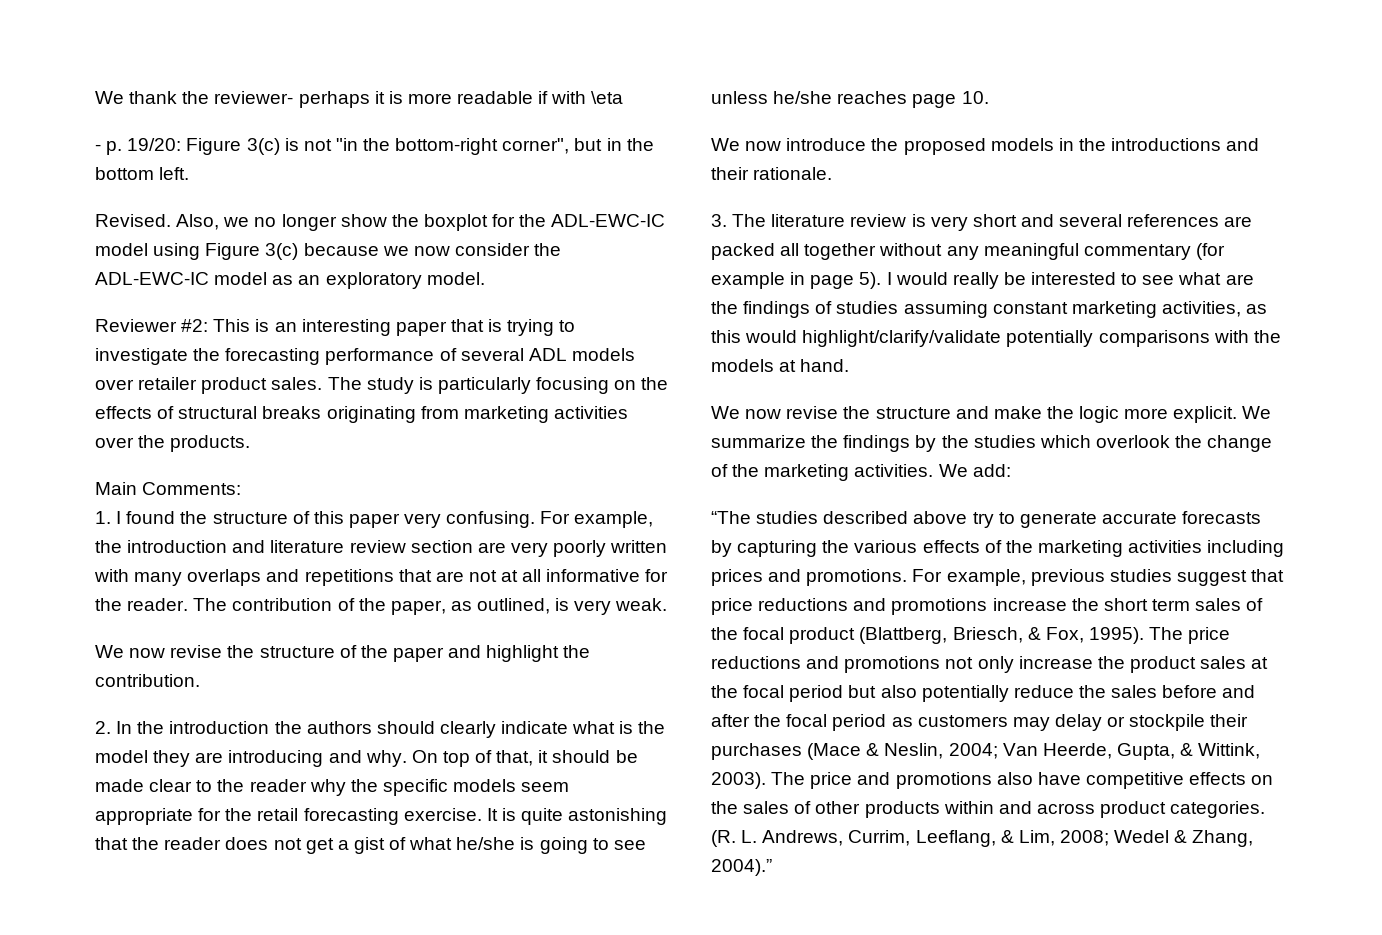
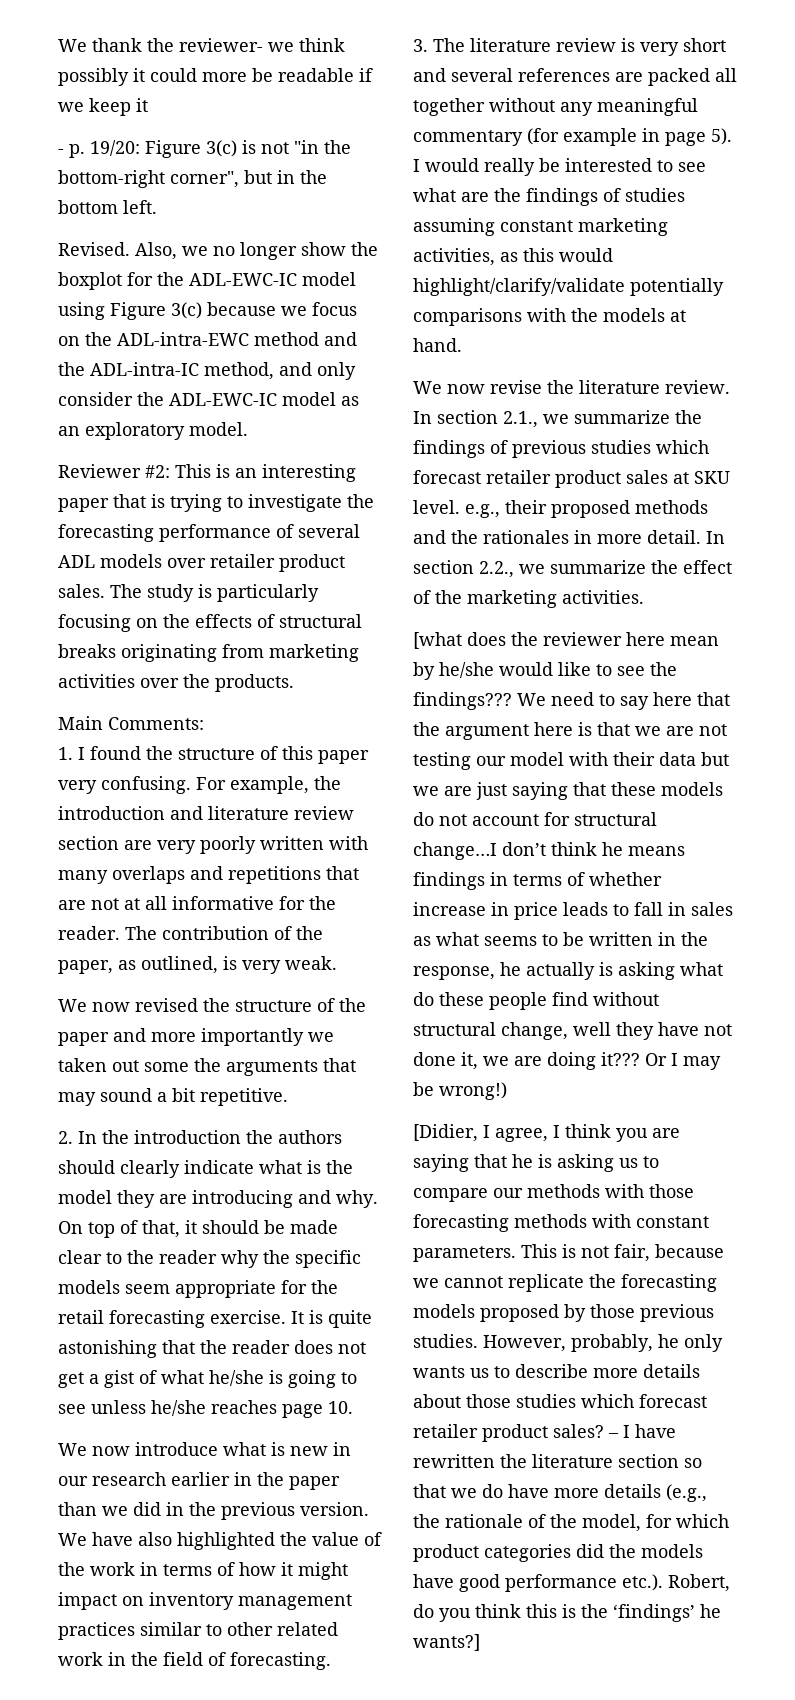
[298,91,624,108] perhaps it is more readable if with \eta -> [268,38,345,52] [58,68,373,86] [58,98,148,116] we think possibly it could more be readable if we keep it
[413,246,450,256] now -> [312,302,357,316] [58,332,357,346] [58,362,356,380] focus on the ADL-intra-EWC method and the ADL-intra-IC method, and only
[170,645,223,658] revise -> [135,998,198,1012] revised
[486,645,591,662] [95,674,200,687] highlight the contribution. -> [151,1028,334,1046] [58,1058,356,1076] [58,1088,288,1106] more importantly we taken out some the arguments that may sound a bit repetitive.
[871,138,1260,155] [711,167,833,180] the proposed models in the introductions and their rationale. -> [223,1442,351,1456] [58,1472,340,1490] [58,1502,369,1520] [58,1532,382,1550] [58,1562,348,1580] [58,1592,352,1610] [58,1622,338,1640] [58,1652,331,1670] what is new in our research earlier in the paper than we did in the previous version. We have also highlighted the value of the work in terms of how it might impact on inventory management practices similar to other related work in the field of forecasting.
[875,406,1272,423] [711,435,1273,452] [711,464,1011,481] [711,511,1262,528] [711,540,1285,557] [711,569,1285,586] [711,598,1264,615] [711,627,1231,644] [711,656,1269,673] [711,685,1256,702] [711,714,1249,731] [711,743,1261,760] [711,772,1274,789] [711,801,1266,818] [711,830,1254,847] [711,859,772,876] structure and make the logic more explicit. We summarize the findings by the studies which overlook the change of the marketing activities. We add: // “The studies described above try to generate accurate forecasts by capturing the various effects of the marketing activities including prices and promotions. For example, previous studies suggest that price reductions and promotions increase the short term sales of the focal product (Blattberg, Briesch, & Fox, 1995). The price reductions and promotions not only increase the product sales at the focal period but also potentially reduce the sales before and after the focal period as customers may delay or stockpile their purchases (Mace & Neslin, 2004; Van Heerde, Gupta, & Wittink, 2003). The price and promotions also have competitive effects on the sales of other products within and across product categories. (R. L. Andrews, Currim, Leeflang, & Lim, 2008; Wedel & Zhang, 2004).” -> [579,380,730,394] [413,410,702,428] [413,440,709,458] [413,470,730,488] [413,500,708,518] [413,530,725,544] [413,560,732,578] [413,590,644,608] [413,632,719,649] [413,662,677,680] [413,692,730,710] [413,722,727,740] [413,752,729,770] [413,782,723,800] [413,812,657,826] [413,842,685,860] [413,872,662,890] [413,902,733,920] [413,932,708,946] [413,962,723,980] [413,992,659,1010] [413,1022,732,1040] [413,1052,721,1070] [413,1082,507,1100] [413,1124,680,1142] [413,1154,659,1172] [413,1184,694,1202] [413,1214,709,1232] [413,1244,724,1262] [413,1274,717,1292] [413,1304,714,1322] [413,1334,723,1352] [413,1364,700,1378] [413,1394,707,1408] [413,1424,676,1442] [413,1454,702,1468] [413,1484,707,1502] [413,1514,729,1532] [413,1544,703,1562] [413,1574,730,1592] [413,1604,721,1622] [413,1634,480,1651] literature review. In section 2.1., we summarize the findings of previous studies which forecast retailer product sales at SKU level. e.g., their proposed methods and the rationales in more detail. In section 2.2., we summarize the effect of the marketing activities. // [what does the reviewer here mean by he/she would like to see the findings??? We need to say here that the argument here is that we are not testing our model with their data but we are just saying that these models do not account for structural change…I don’t think he means findings in terms of whether increase in price leads to fall in sales as what seems to be written in the response, he actually is asking what do these people find without structural change, well they have not done it, we are doing it??? Or I may be wrong!) // [Didier, I agree, I think you are saying that he is asking us to compare our methods with those forecasting methods with constant parameters. This is not fair, because we cannot replicate the forecasting models proposed by those previous studies. However, probably, he only wants us to describe more details about those studies which forecast retailer product sales? – I have rewritten the literature section so that we do have more details (e.g., the rationale of the model, for which product categories did the models have good performance etc.). Robert, do you think this is the ‘findings’ he wants?]

